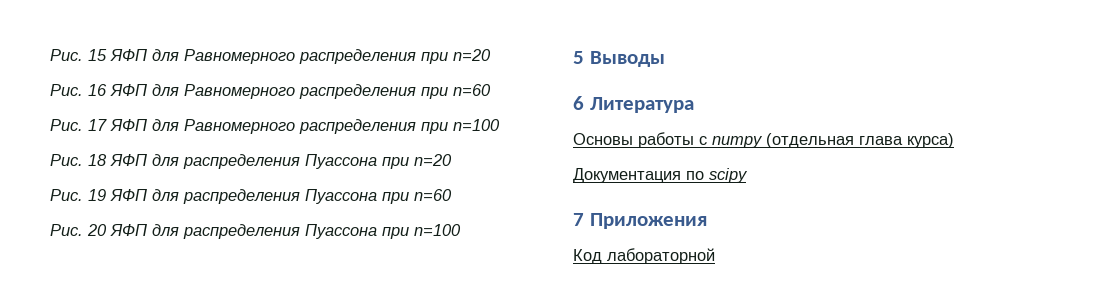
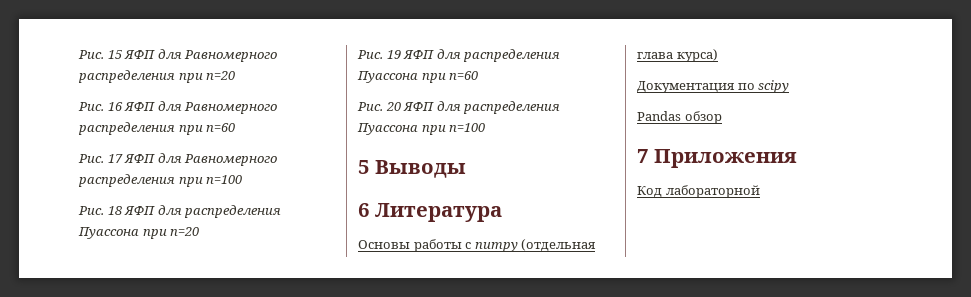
(748, 175) none -> [637,111,722,124] // Pandas обзор

